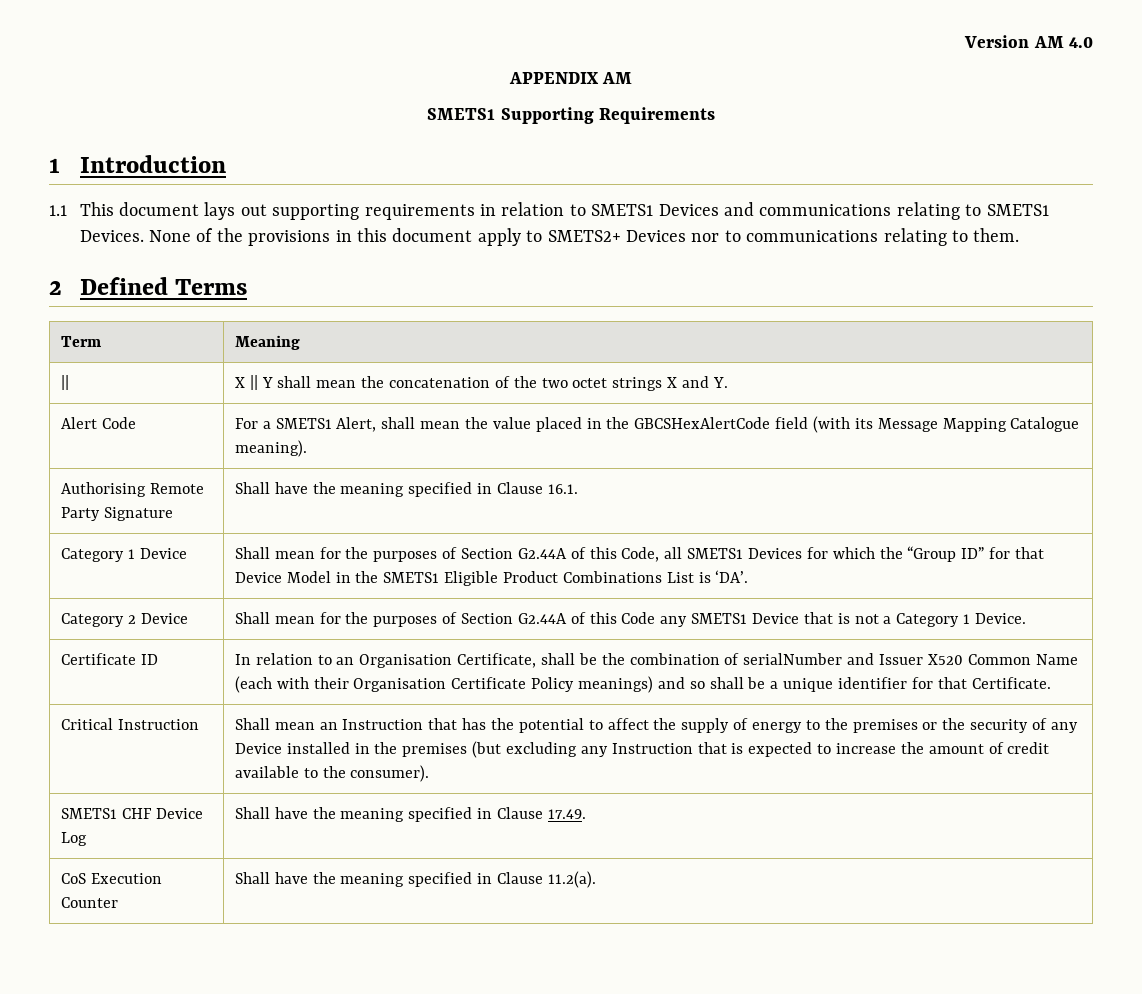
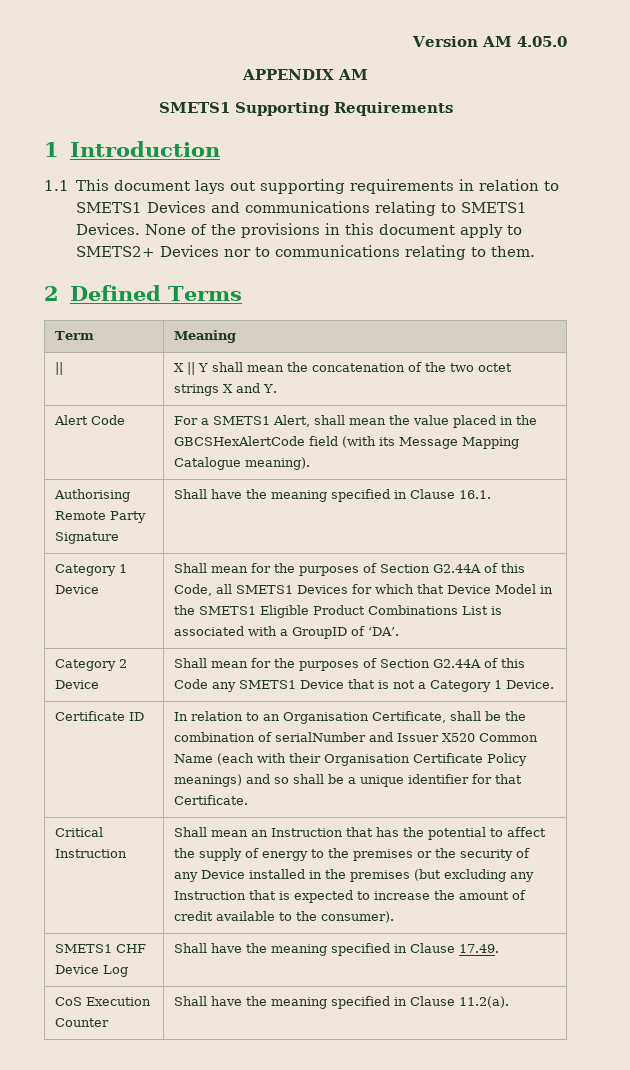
[1069,37,1093,48] 4.0 -> [517,36,567,47] 4.05.0
[879,546,1011,562] the “Group ID” for -> (415, 589) none
(711, 577) none -> [174,626,366,639] associated with a GroupID of

